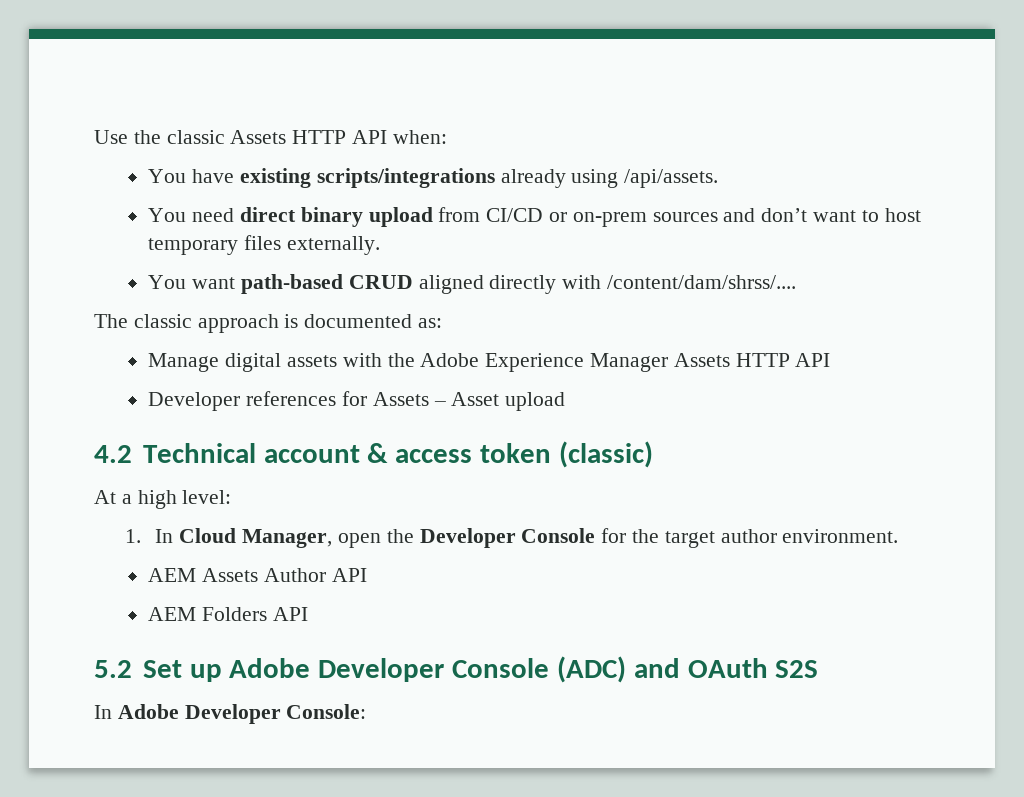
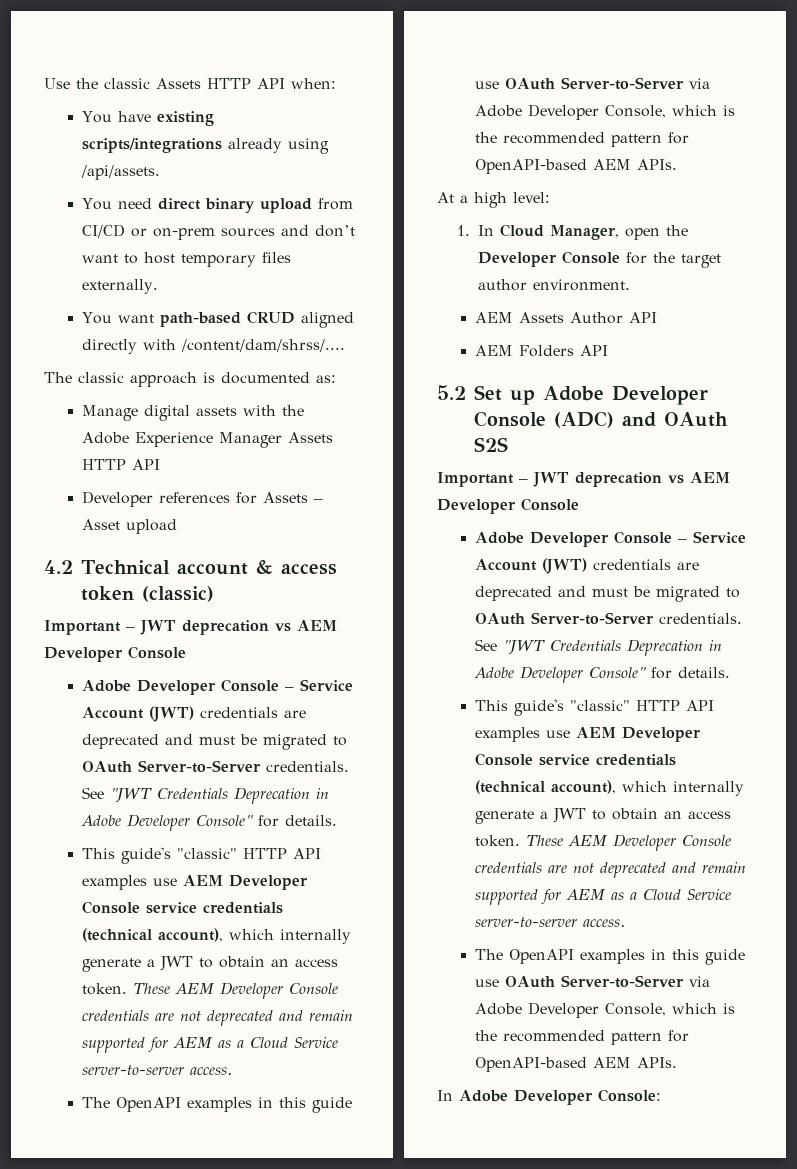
(653, 454) none -> [44,620,337,635] [44,646,186,662] [82,679,354,695] [82,706,307,722] [82,734,348,750] [82,760,350,773] [82,787,330,804] [81,814,338,831] [82,847,322,864] [82,875,309,890] [82,901,284,914] [82,928,352,944] [82,956,339,972] [82,982,339,999] [82,1010,354,1026] [82,1037,339,1053] [82,1065,233,1075] [82,1097,353,1113] [475,77,711,90] [475,104,736,120] [475,132,690,147] [475,159,678,174] // Important – JWT deprecation vs AEM Developer Console // Adobe Developer Console – Service Account (JWT) credentials are deprecated and must be migrated to OAuth Server-to-Server credentials. See "JWT Credentials Deprecation in Adobe Developer Console" for details. // This guide's "classic" HTTP API examples use AEM Developer Console service credentials (technical account), which internally generate a JWT to obtain an access token. These AEM Developer Console credentials are not deprecated and remain supported for AEM as a Cloud Service server-to-server access. // The OpenAPI examples in this guide use OAuth Server-to-Server via Adobe Developer Console, which is the recommended pattern for OpenAPI-based AEM APIs.
(819, 669) none -> [437,472,730,487] [437,498,579,514] [475,531,747,547] [475,558,700,574] [475,586,741,602] [475,612,743,625] [475,639,723,656] [474,666,731,683] [475,699,715,716] [475,727,702,742] [475,753,677,766] [475,780,745,796] [475,808,732,824] [475,834,732,851] [475,862,747,878] [475,889,732,905] [475,917,626,927] [475,949,746,965] [475,975,711,988] [475,1002,736,1018] [475,1030,690,1045] [475,1057,678,1072] // Important – JWT deprecation vs AEM Developer Console // Adobe Developer Console – Service Account (JWT) credentials are deprecated and must be migrated to OAuth Server-to-Server credentials. See "JWT Credentials Deprecation in Adobe Developer Console" for details. // This guide's "classic" HTTP API examples use AEM Developer Console service credentials (technical account), which internally generate a JWT to obtain an access token. These AEM Developer Console credentials are not deprecated and remain supported for AEM as a Cloud Service server-to-server access. // The OpenAPI examples in this guide use OAuth Server-to-Server via Adobe Developer Console, which is the recommended pattern for OpenAPI-based AEM APIs.

